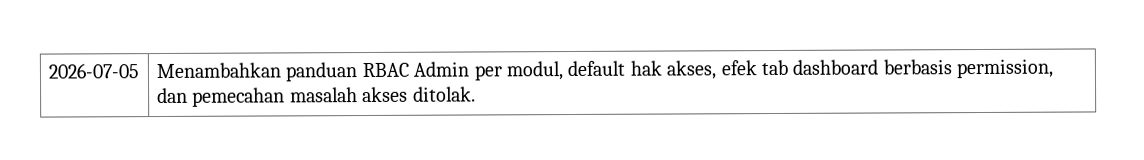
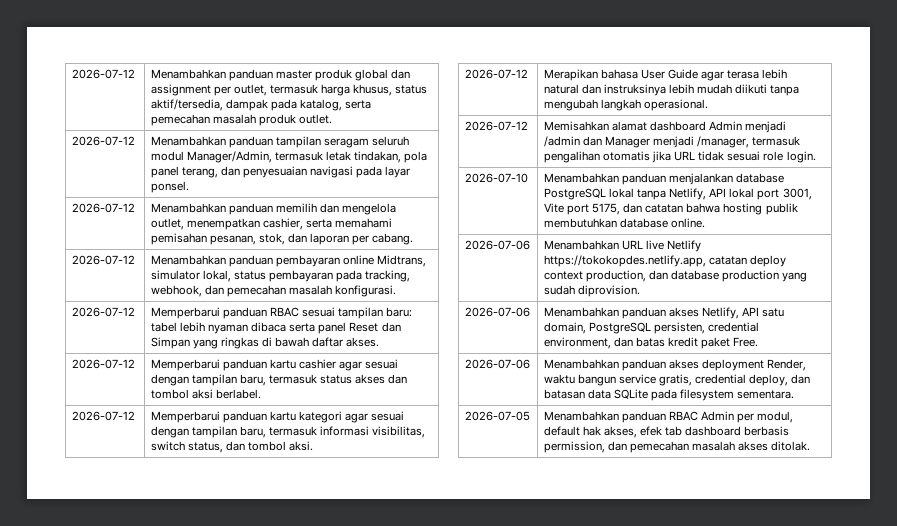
(47, 71) none -> [71,69,135,79] [150,69,411,81] [150,84,428,96] [150,99,372,111] [150,114,333,126] [71,136,135,146] [150,136,410,148] [150,151,428,163] [150,166,411,178] [150,181,189,193] [71,203,135,213] [150,203,397,215] [150,218,393,230] [150,233,414,245] [71,255,135,265] [150,255,427,267] [150,270,411,282] [150,285,397,297] [71,307,135,317] [150,307,413,319] [150,322,401,334] [150,337,380,349] [71,359,135,369] [150,359,399,371] [150,374,408,386] [150,389,261,399] [71,411,135,421] [150,411,405,423] [150,426,426,438] [150,441,314,453] [464,69,528,79] [543,69,788,81] [543,84,800,96] [543,99,708,111] [464,121,528,131] [543,121,787,133] [543,136,801,148] [543,151,816,163] [464,173,528,183] [543,173,785,185] [543,188,812,200] [543,203,798,215] [543,218,705,228] [464,240,530,250] [543,240,702,252] [543,255,786,267] [543,270,808,282] [543,285,640,297] [464,307,530,317] [543,307,785,319] [543,322,760,334] [543,337,759,349] [464,359,530,369] [543,359,807,371] [543,374,811,386] [543,389,795,401] 2026-07-12 | Menambahkan panduan master produk global dan assignment per outlet, termasuk harga khusus, status aktif/tersedia, dampak pada katalog, serta pemecahan masalah produk outlet. // 2026-07-12 | Menambahkan panduan tampilan seragam seluruh modul Manager/Admin, termasuk letak tindakan, pola panel terang, dan penyesuaian navigasi pada layar ponsel. // 2026-07-12 | Menambahkan panduan memilih dan mengelola outlet, menempatkan cashier, serta memahami pemisahan pesanan, stok, dan laporan per cabang. // 2026-07-12 | Menambahkan panduan pembayaran online Midtrans, simulator lokal, status pembayaran pada tracking, webhook, dan pemecahan masalah konfigurasi. // 2026-07-12 | Memperbarui panduan RBAC sesuai tampilan baru: tabel lebih nyaman dibaca serta panel Reset dan Simpan yang ringkas di bawah daftar akses. // 2026-07-12 | Memperbarui panduan kartu cashier agar sesuai dengan tampilan baru, termasuk status akses dan tombol aksi berlabel. // 2026-07-12 | Memperbarui panduan kartu kategori agar sesuai dengan tampilan baru, termasuk informasi visibilitas, switch status, dan tombol aksi. // 2026-07-12 | Merapikan bahasa User Guide agar terasa lebih natural dan instruksinya lebih mudah diikuti tanpa mengubah langkah operasional. // 2026-07-12 | Memisahkan alamat dashboard Admin menjadi /admin dan Manager menjadi /manager, termasuk pengalihan otomatis jika URL tidak sesuai role login. // 2026-07-10 | Menambahkan panduan menjalankan database PostgreSQL lokal tanpa Netlify, API lokal port 3001, Vite port 5175, dan catatan bahwa hosting publik membutuhkan database online. // 2026-07-06 | Menambahkan URL live Netlify https://tokokopdes.netlify.app, catatan deploy context production, dan database production yang sudah diprovision. // 2026-07-06 | Menambahkan panduan akses Netlify, API satu domain, PostgreSQL persisten, credential environment, dan batas kredit paket Free. // 2026-07-06 | Menambahkan panduan akses deployment Render, waktu bangun service gratis, credential deploy, dan batasan data SQLite pada filesystem sementara. //

